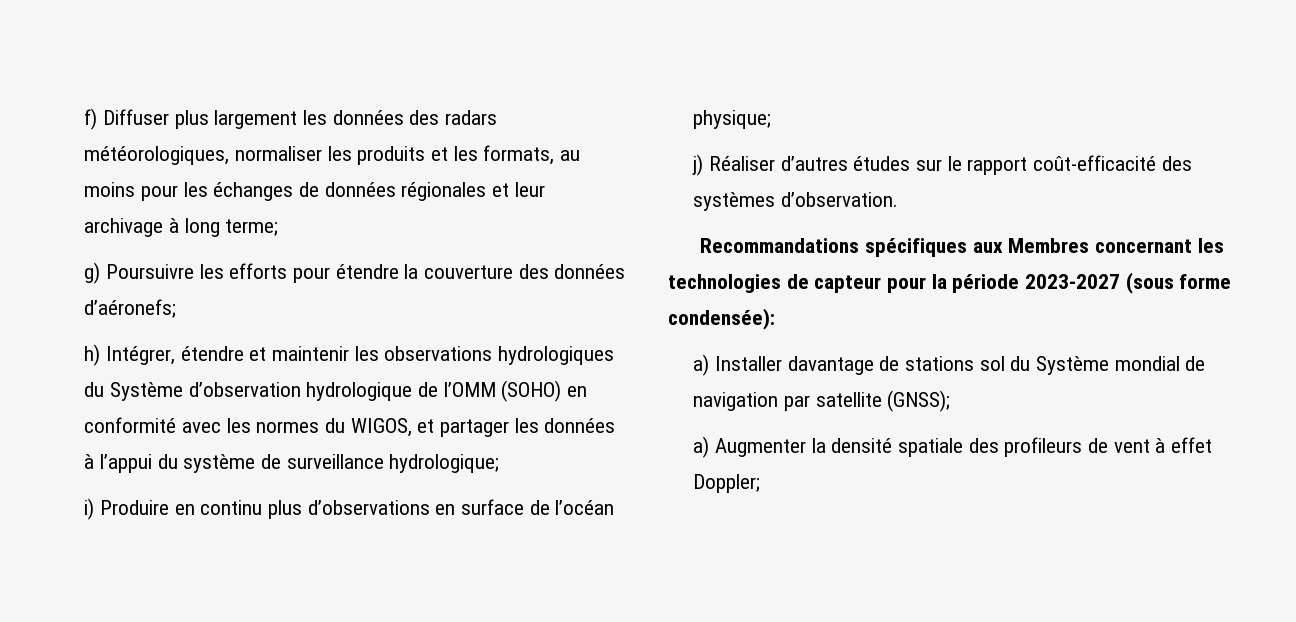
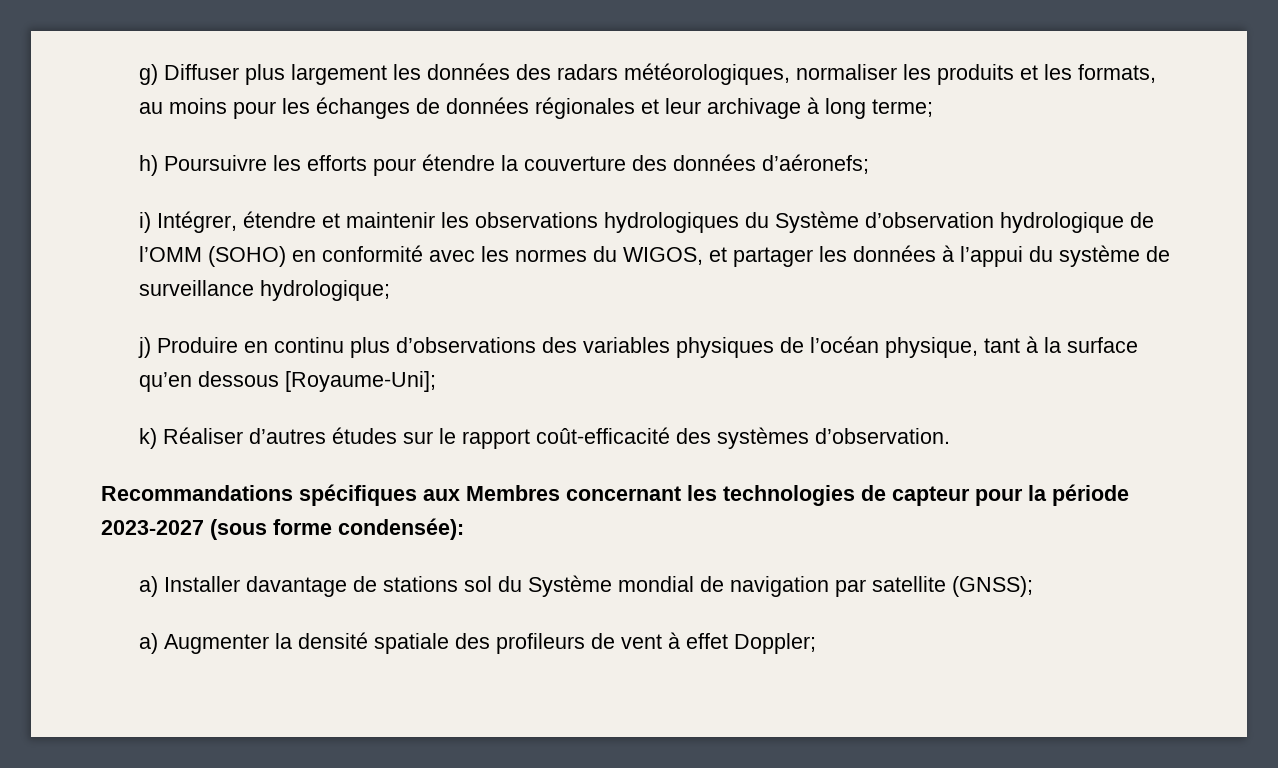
[84,108,98,130] f) -> [139,64,159,85] g)
[84,262,101,284] g) -> [139,155,159,176] h)
[84,344,101,366] h) -> [139,212,152,233] i)
[84,498,95,520] i) -> [138,337,152,358] j)
[435,499,615,515] [693,110,772,129] [692,154,704,176] en surface de l’océan physique; // j) -> [542,336,1139,358] [139,371,437,392] [139,428,158,449] des variables physiques de l’océan physique, tant à la surface qu’en dessous [Royaume-Uni]; // k)

